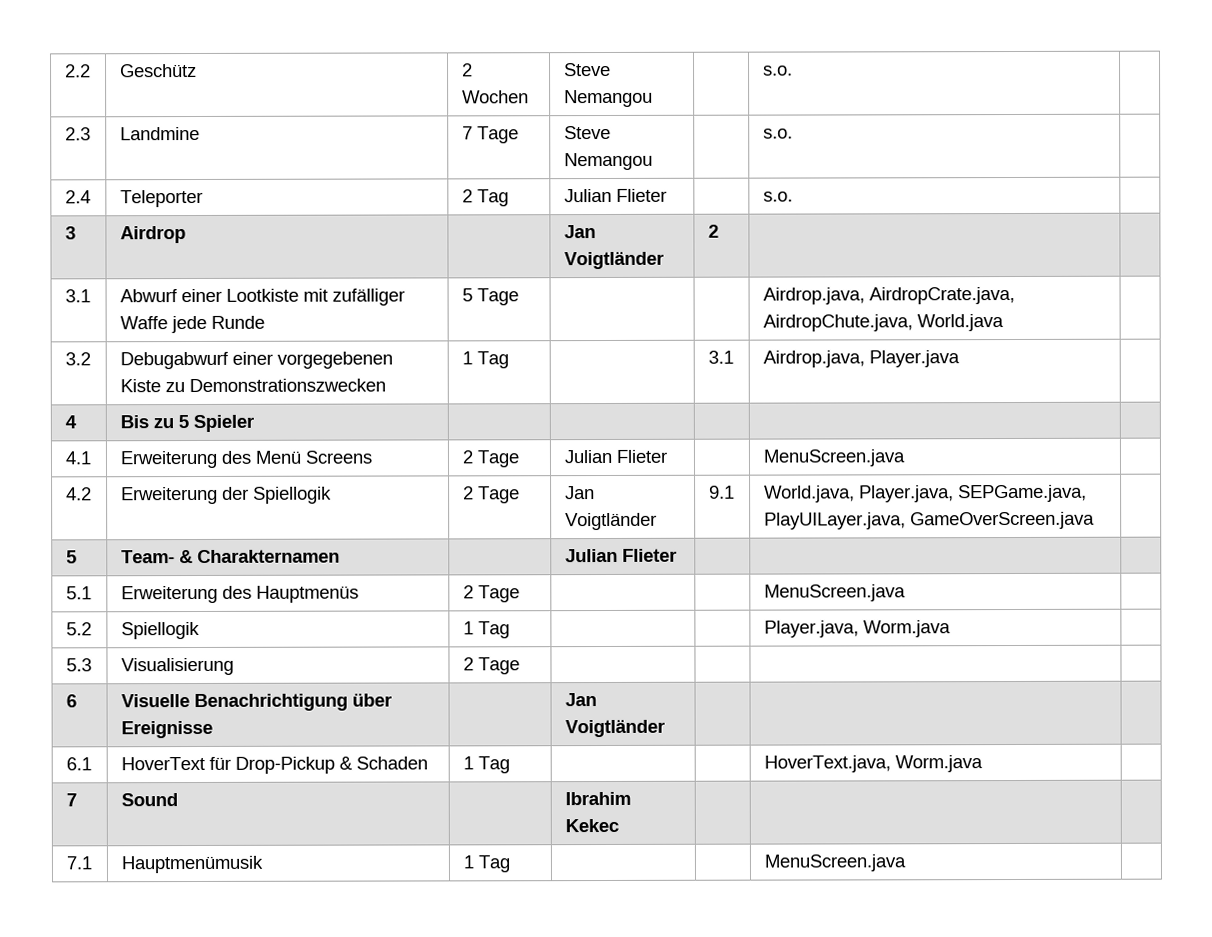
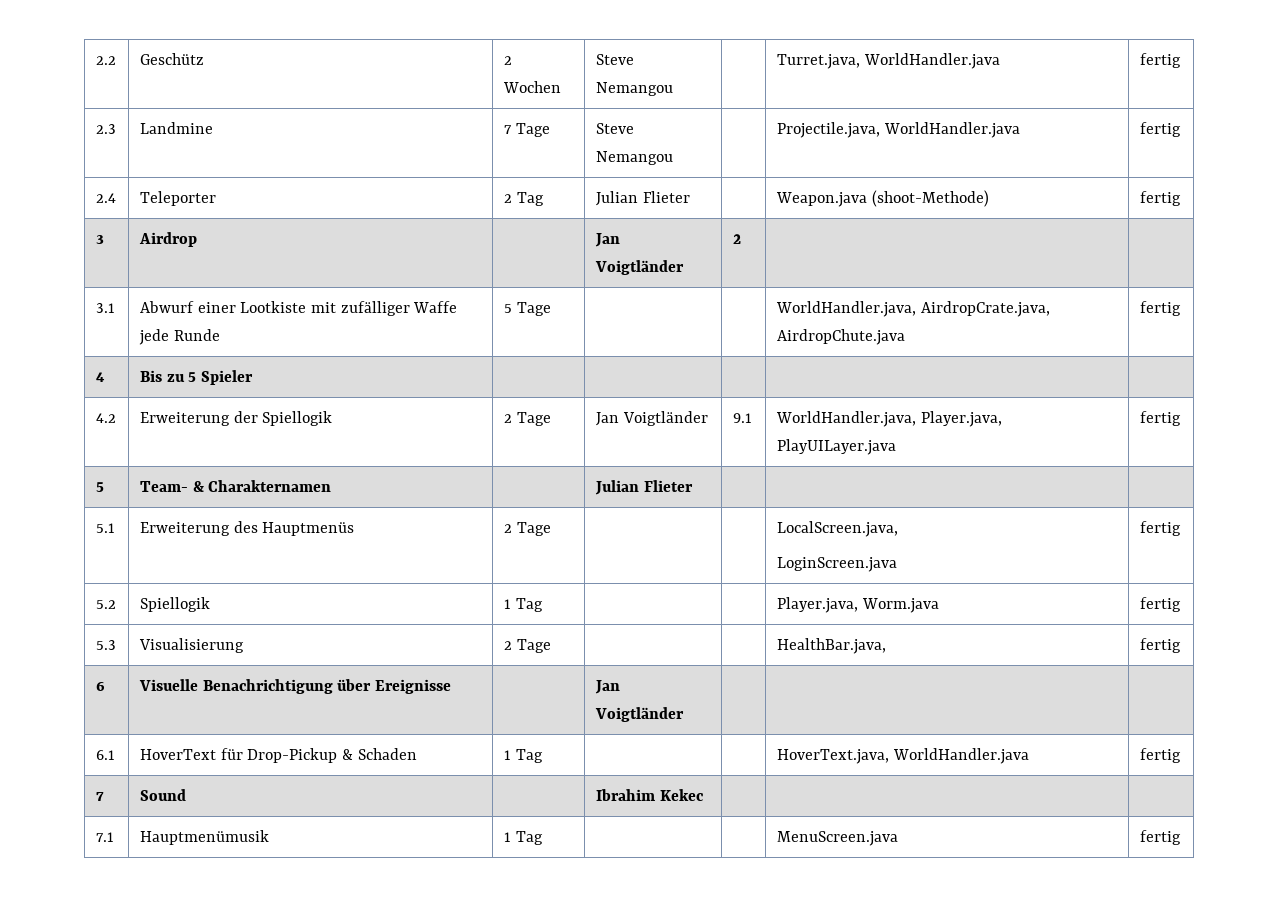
[762,65,793,76] s.o. | -> [776,53,1000,69] [1139,53,1181,68] Turret.java, WorldHandler.java | fertig
[762,128,793,139] s.o. | -> [776,122,1020,138] [1139,122,1181,137] Projectile.java, WorldHandler.java | fertig
[762,191,793,202] s.o. | -> [775,190,989,207] [1139,191,1181,206] Weapon.java (shoot-Methode) | fertig
[762,287,1015,305] [762,314,1004,332] [64,352,91,366] [119,351,393,370] [119,378,386,393] [461,351,509,369] [707,350,734,364] [762,350,960,368] Airdrop.java, AirdropCrate.java, AirdropChute.java, World.java | // 3.2 | Debugabwurf einer vorgegebenen Kiste zu Demonstrationszwecken | 1 Tag | | 3.1 | Airdrop.java, Player.java | -> [775,301,1050,317] [776,329,905,345] [1139,301,1181,316] WorldHandler.java, AirdropCrate.java, AirdropChute.java | fertig
[64,451,91,465] [119,450,372,469] [461,450,519,468] [563,449,667,464] [762,449,905,467] // 4.1 | Erweiterung des Menü Screens | 2 Tage | Julian Flieter | | MenuScreen.java | -> (253, 377) none
[763,484,1087,503] [763,511,1095,530] World.java, Player.java, SEPGame.java, PlayUILayer.java, GameOverScreen.java | -> [775,411,1002,427] [776,439,896,455] [1139,411,1181,426] WorldHandler.java, Player.java, PlayUILayer.java | fertig
[763,584,906,602] MenuScreen.java | -> [776,521,898,537] [776,557,897,572] [1139,521,1181,536] LocalScreen.java, // LoginScreen.java | fertig
(951, 629) none -> [1139,597,1181,612] fertig
(520, 666) | -> [776,638,886,654] [1139,638,1181,653] HealthBar.java, | fertig
[894,755,983,773] Worm.java | -> [892,748,1029,764] [1139,748,1181,763] WorldHandler.java | fertig
(906, 863) none -> [1139,830,1181,845] fertig

